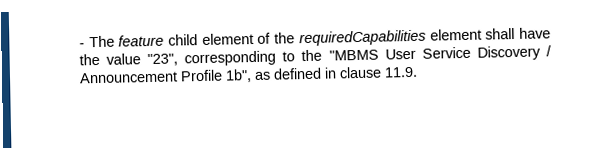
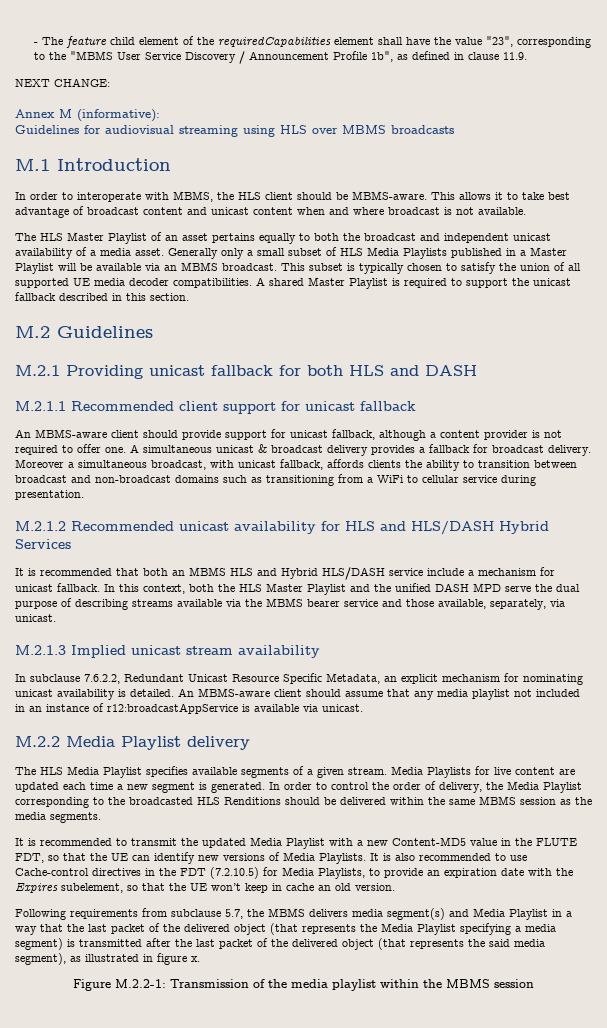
(418, 72) none -> [15,78,110,87] [15,109,160,122] [15,125,454,137] [15,158,171,171] [15,191,570,202] [15,206,526,218] [15,232,551,244] [15,247,567,259] [15,262,581,274] [15,277,571,289] [15,292,189,301] [15,326,153,338] [15,365,477,379] [15,401,416,414] [15,429,562,441] [15,444,591,456] [15,459,577,471] [15,474,536,486] [15,490,84,500] [15,521,549,535] [15,539,71,549] [15,567,555,580] [15,583,580,595] [15,598,565,610] [15,614,56,622] [15,645,320,658] [15,673,583,685] [15,688,580,700] [15,703,363,714] [15,736,250,750] [15,766,575,778] [15,781,582,793] [15,796,592,808] [15,812,101,823] [15,837,577,849] [15,852,527,864] [15,867,573,879] [15,883,395,893] [15,908,572,920] [15,923,556,935] [15,938,545,950] [15,953,200,965] [73,979,534,991] // NEXT CHANGE: // Annex M (informative): // Guidelines for audiovisual streaming using HLS over MBMS broadcasts // M.1 Introduction // In order to interoperate with MBMS, the HLS client should be MBMS-aware. This allows it to take best advantage of broadcast content and unicast content when and where broadcast is not available. // The HLS Master Playlist of an asset pertains equally to both the broadcast and independent unicast availability of a media asset. Generally only a small subset of HLS Media Playlists published in a Master Playlist will be available via an MBMS broadcast. This subset is typically chosen to satisfy the union of all supported UE media decoder compatibilities. A shared Master Playlist is required to support the unicast fallback described in this section. // M.2 Guidelines // M.2.1 Providing unicast fallback for both HLS and DASH // M.2.1.1 Recommended client support for unicast fallback // An MBMS-aware client should provide support for unicast fallback, although a content provider is not required to offer one. A simultaneous unicast & broadcast delivery provides a fallback for broadcast delivery. Moreover a simultaneous broadcast, with unicast fallback, affords clients the ability to transition between broadcast and non-broadcast domains such as transitioning from a WiFi to cellular service during presentation. // M.2.1.2 Recommended unicast availability for HLS and HLS/DASH Hybrid Services // It is recommended that both an MBMS HLS and Hybrid HLS/DASH service include a mechanism for unicast fallback. In this context, both the HLS Master Playlist and the unified DASH MPD serve the dual purpose of describing streams available via the MBMS bearer service and those available, separately, via unicast. // M.2.1.3 Implied unicast stream availability // In subclause 7.6.2.2, Redundant Unicast Resource Specific Metadata, an explicit mechanism for nominating unicast availability is detailed. An MBMS-aware client should assume that any media playlist not included in an instance of r12:broadcastAppService is available via unicast. // M.2.2 Media Playlist delivery // The HLS Media Playlist specifies available segments of a given stream. Media Playlists for live content are updated each time a new segment is generated. In order to control the order of delivery, the Media Playlist corresponding to the broadcasted HLS Renditions should be delivered within the same MBMS session as the media segments. // It is recommended to transmit the updated Media Playlist with a new Content-MD5 value in the FLUTE FDT, so that the UE can identify new versions of Media Playlists. It is also recommended to use Cache-control directives in the FDT (7.2.10.5) for Media Playlists, to provide an expiration date with the Expires subelement, so that the UE won’t keep in cache an old version. // Following requirements from subclause 5.7, the MBMS delivers media segment(s) and Media Playlist in a way that the last packet of the delivered object (that represents the Media Playlist specifying a media segment) is transmitted after the last packet of the delivered object (that represents the said media segment), as illustrated in figure x. // Figure M.2.2-1: Transmission of the media playlist within the MBMS session

